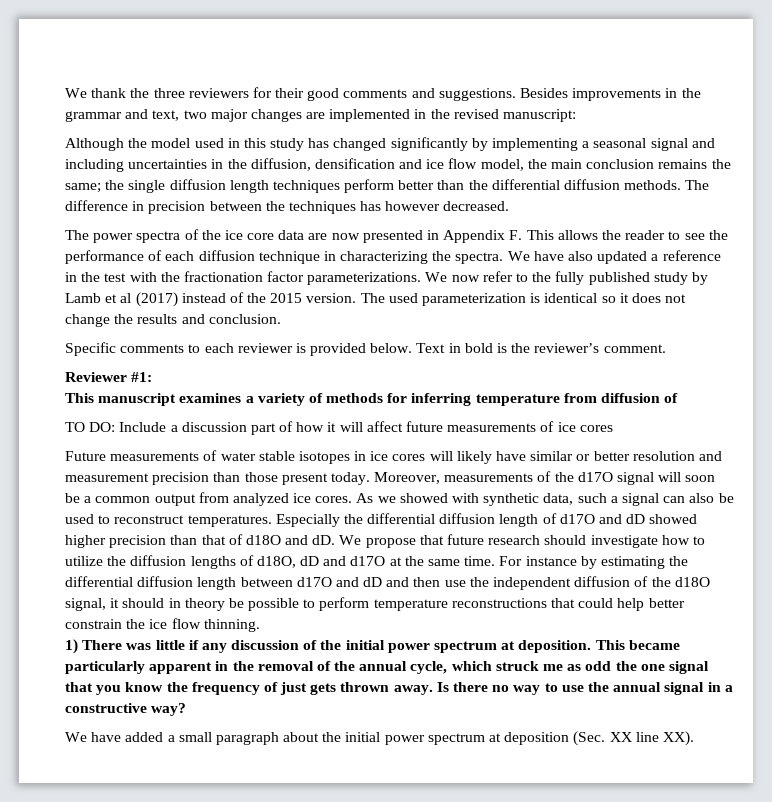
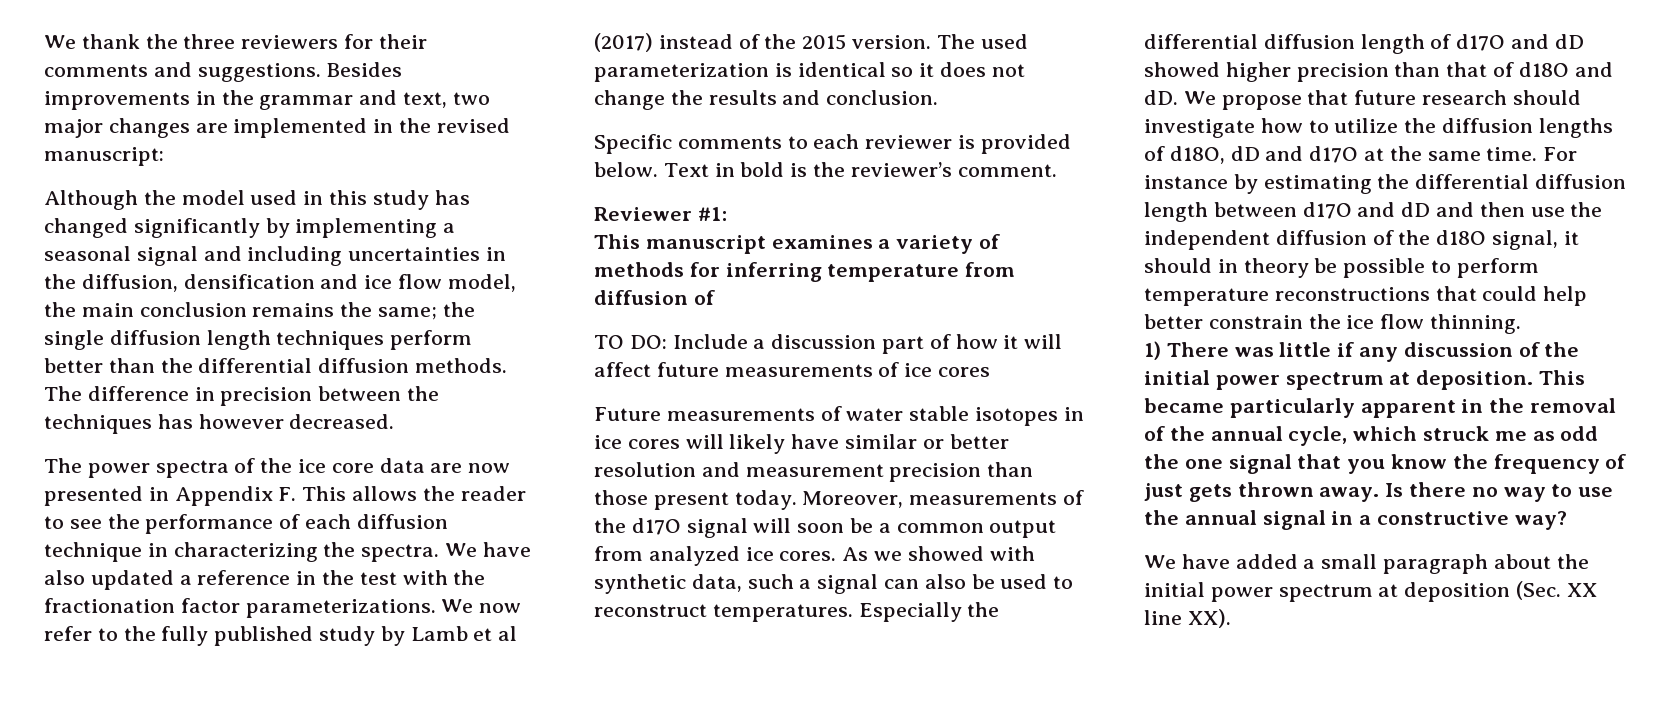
[307,88,340,101] good -> (427, 41) none

